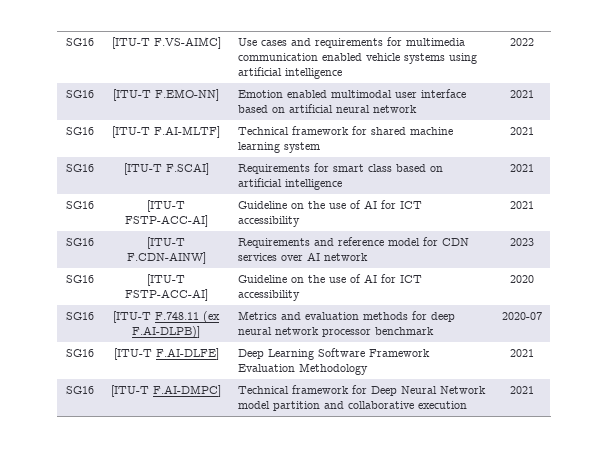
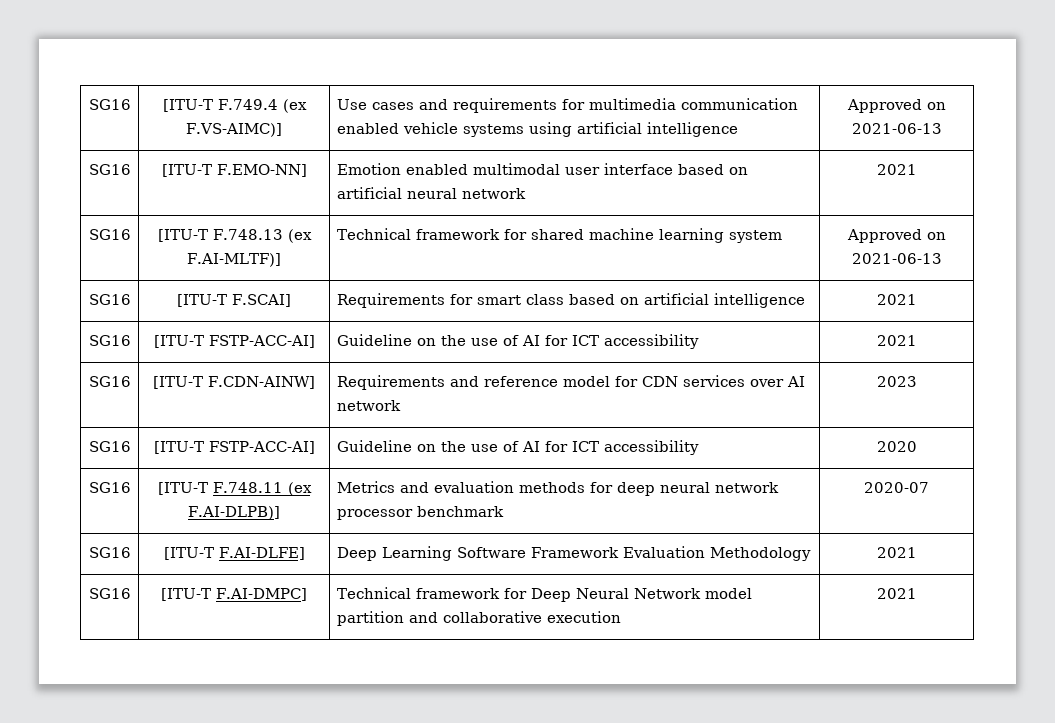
[65,38,94,46] [111,37,221,49] SG16 | [ITU-T F.VS-AIMC] -> [88,99,131,110] [162,99,307,113] [186,123,283,137] SG16 | [ITU-T F.749.4 (ex F.VS-AIMC)]
[510,38,534,46] 2022 -> [846,99,946,113] [851,123,942,134] Approved on 2021-06-13
[154,126,220,138] F.AI-MLTF] -> [212,229,312,243] [187,253,282,267] F.748.13 (ex F.AI-MLTF)]
[510,127,534,135] 2021 -> [846,229,946,243] [851,253,942,264] Approved on 2021-06-13

